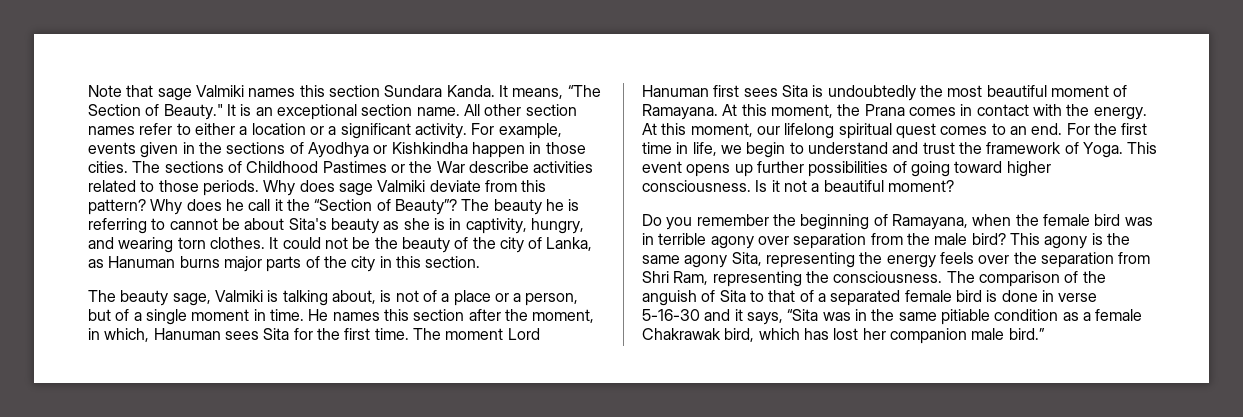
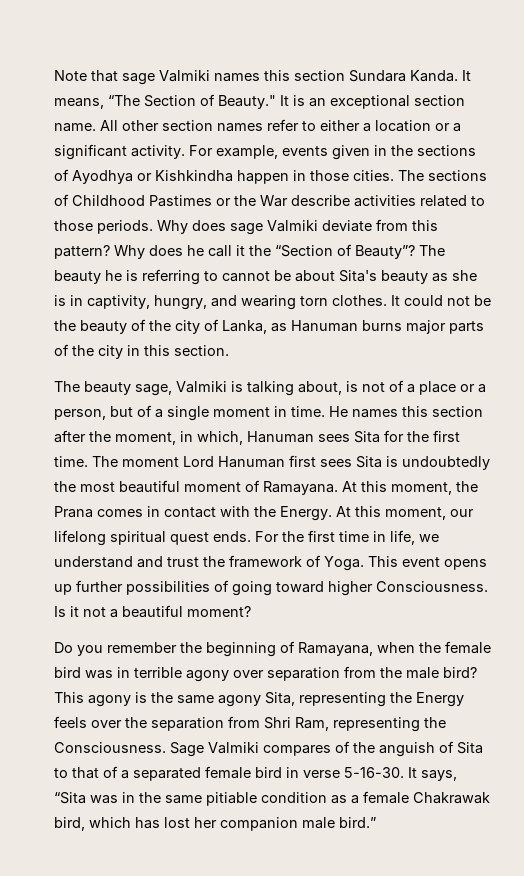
[1093,107,1147,120] energy. -> [280,506,332,521] Energy.
[940,123,1063,135] comes to an end. -> [213,531,251,542] ends.
[746,142,804,158] begin to -> (439, 538) none
[642,180,751,192] consciousness. -> [376,581,488,592] Consciousness.
[886,255,936,268] energy -> [416,692,464,707] Energy
[833,271,1060,287] consciousness. The comparison -> [54,742,331,757] Consciousness. Sage Valmiki compares
[986,290,1098,302] [642,309,743,321] is done in verse 5-16-30 and it -> [286,767,417,778] in verse 5-16-30. It

